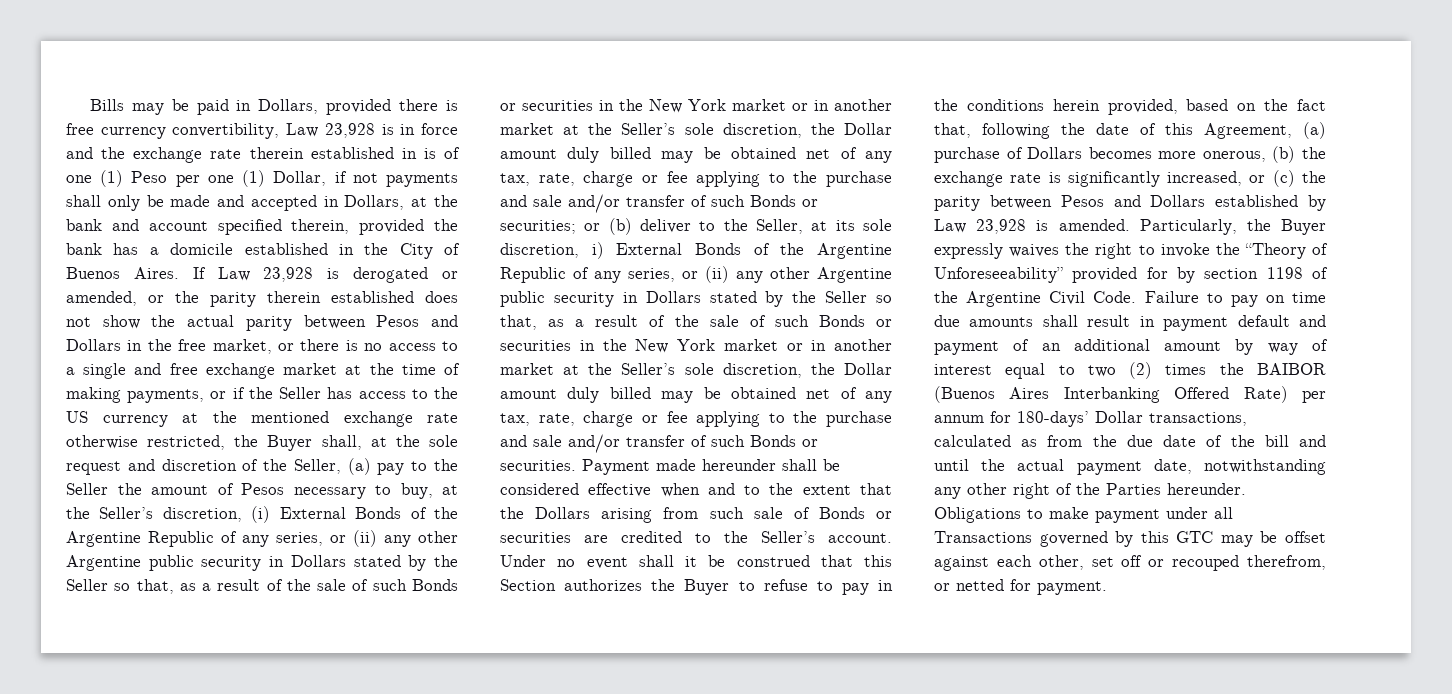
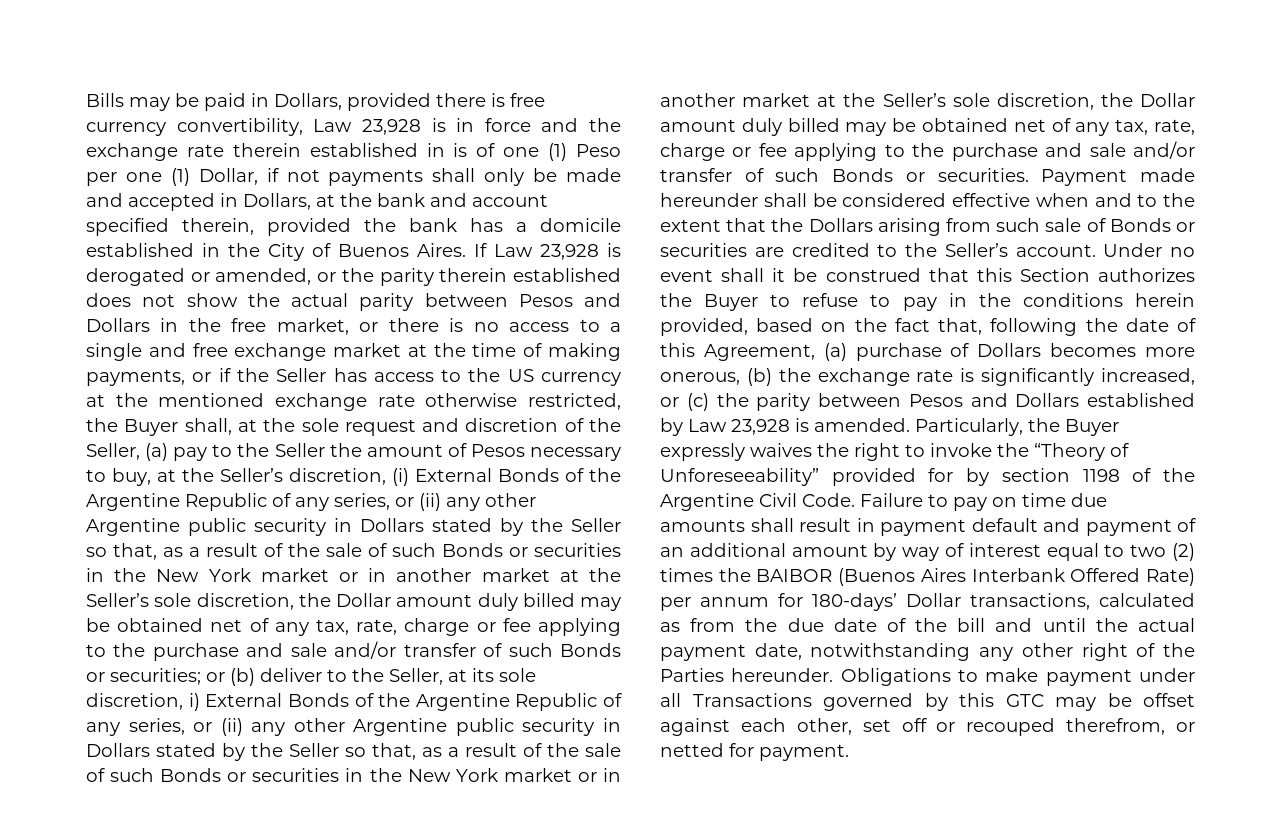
[1063,387,1160,403] Interbanking -> [971,568,1065,582] Interbank

